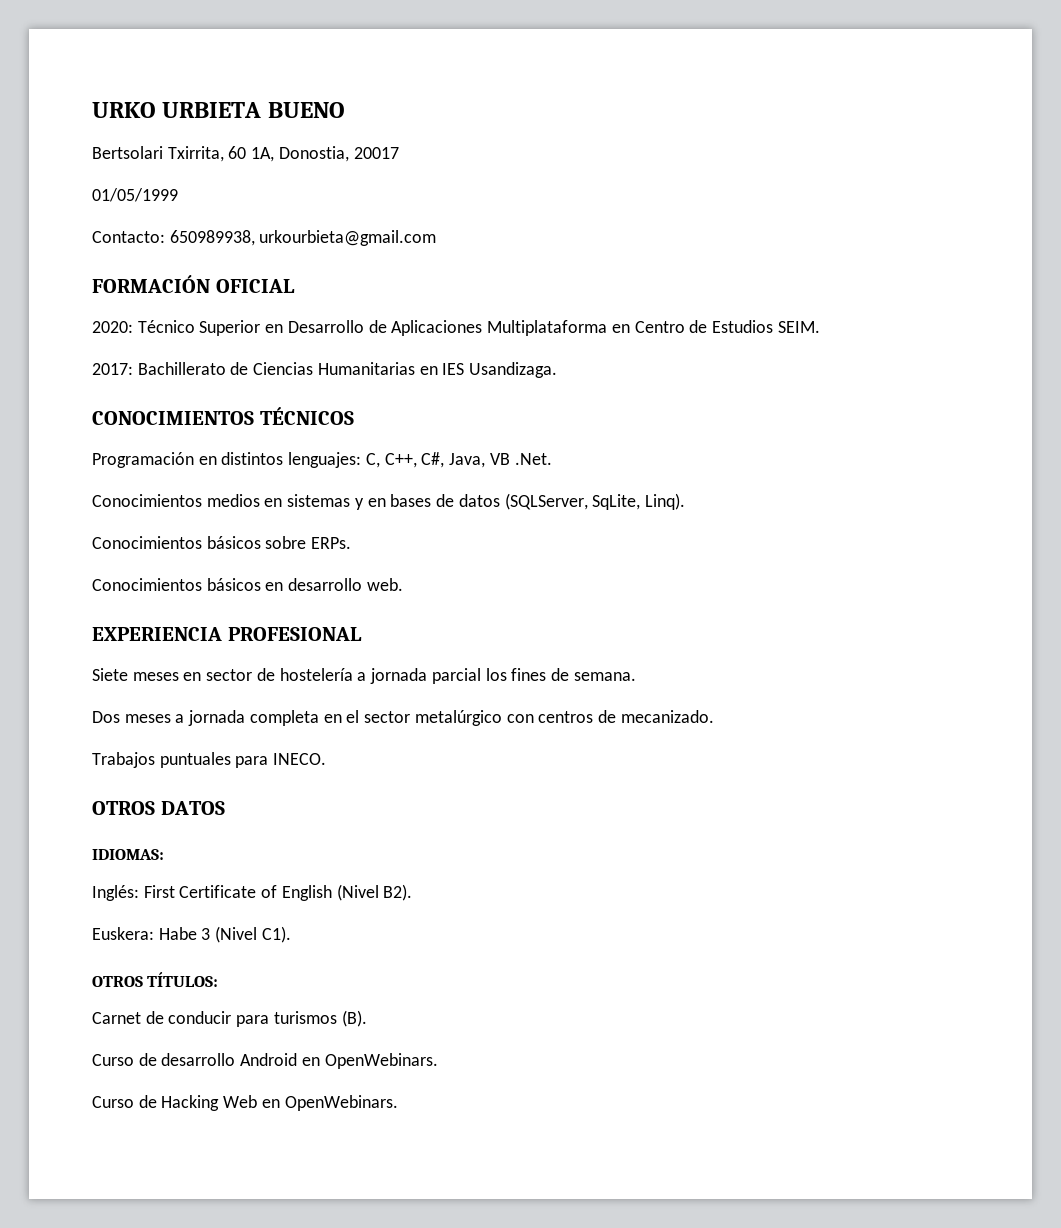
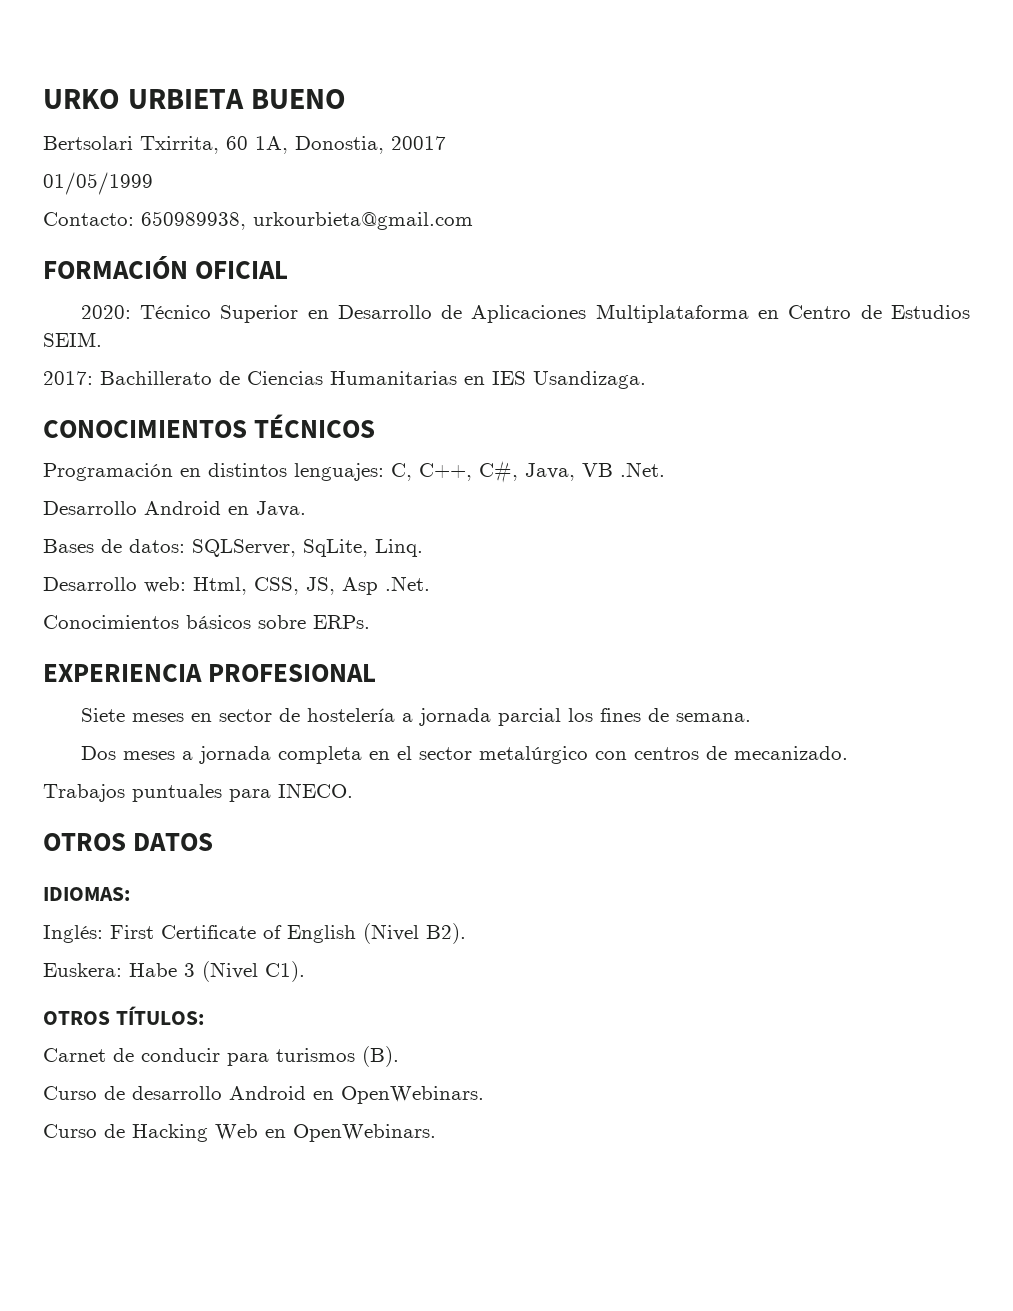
[92,493,685,510] Conocimientos medios en sistemas y en bases de datos (SQLServer, SqLite, Linq). -> [43,501,306,517] [43,539,423,557] [43,576,430,595] Desarrollo Android en Java. // Bases de datos: SQLServer, SqLite, Linq. // Desarrollo web: Html, CSS, JS, Asp .Net.
[92,578,403,591] // Conocimientos básicos en desarrollo web. -> (370, 622) none

